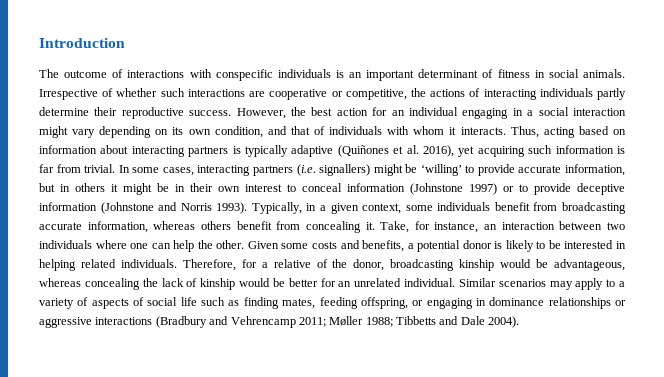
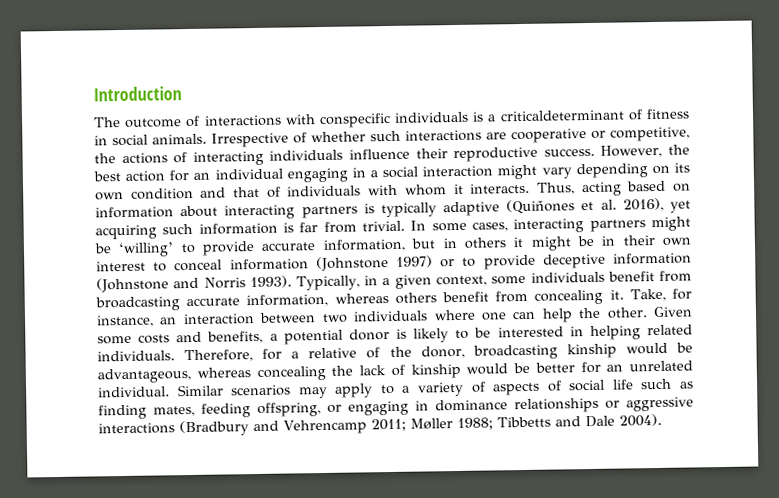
[349,69,479,81] an important determinant -> [487,109,625,122] a criticaldeterminant
[597,88,627,100] [39,107,89,116] partly determine -> [349,148,410,160] influence
[214,126,263,138] condition, -> [130,187,194,200] condition
[296,164,371,176] (i.e. signallers) -> (646, 225) none

